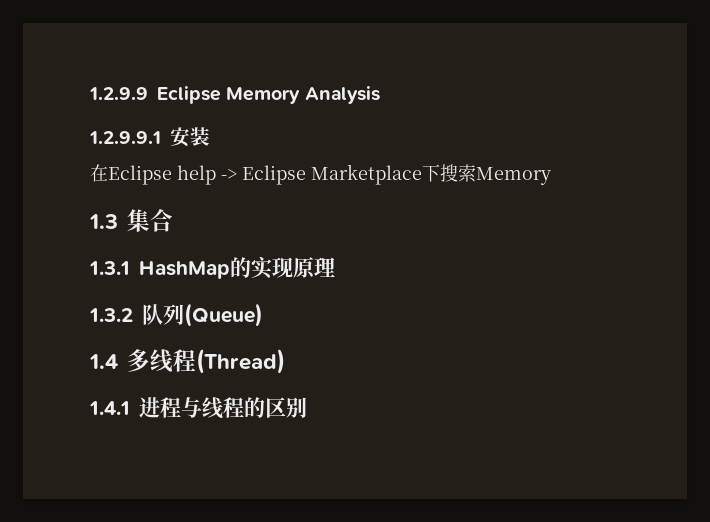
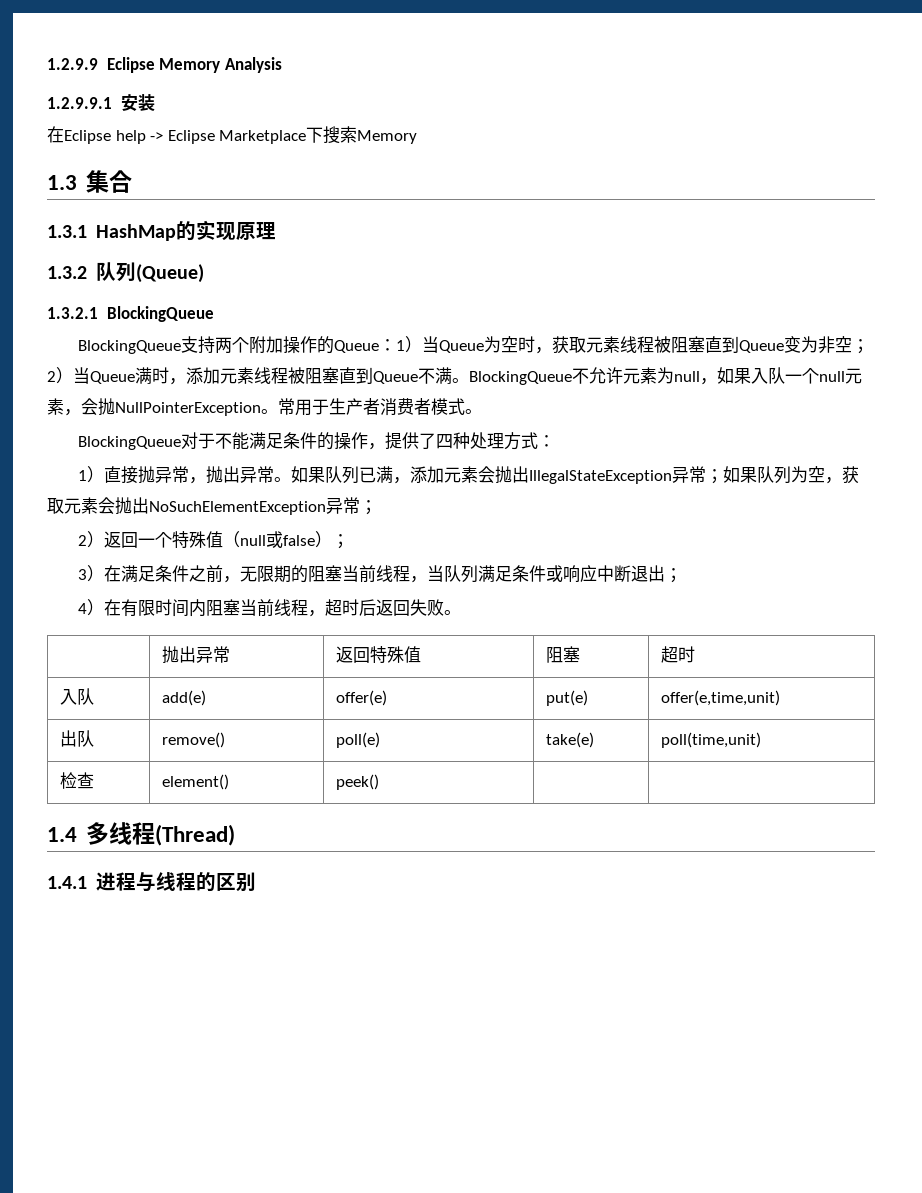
(263, 315) none -> [47,306,214,322] [78,336,870,354] [47,367,862,385] [47,398,482,416] [78,432,556,450] [78,466,860,484] [47,497,377,515] [78,531,350,549] [78,565,683,583] [78,599,462,617] [161,646,230,663] [335,646,421,663] [545,646,580,663] [660,646,695,663] [59,688,94,705] [161,690,206,706] [335,690,387,706] [545,690,588,706] [660,690,780,706] [59,730,94,747] [161,732,225,748] [335,732,380,748] [545,732,594,748] [660,732,761,748] [59,772,94,789] [161,774,229,790] [335,774,379,790] // 1.3.2.1 BlockingQueue // BlockingQueue支持两个附加操作的Queue：1）当Queue为空时，获取元素线程被阻塞直到Queue变为非空；2）当Queue满时，添加元素线程被阻塞直到Queue不满。BlockingQueue不允许元素为null，如果入队一个null元素，会抛NullPointerException。常用于生产者消费者模式。 // BlockingQueue对于不能满足条件的操作，提供了四种处理方式： // 1）直接抛异常，抛出异常。如果队列已满，添加元素会抛出IllegalStateException异常；如果队列为空，获取元素会抛出NoSuchElementException异常； // 2）返回一个特殊值（null或false）； // 3）在满足条件之前，无限期的阻塞当前线程，当队列满足条件或响应中断退出； // 4）在有限时间内阻塞当前线程，超时后返回失败。 // | 抛出异常 | 返回特殊值 | 阻塞 | 超时 // 入队 | add(e) | offer(e) | put(e) | offer(e,time,unit) // 出队 | remove() | poll(e) | take(e) | poll(time,unit) // 检查 | element() | peek() | |

